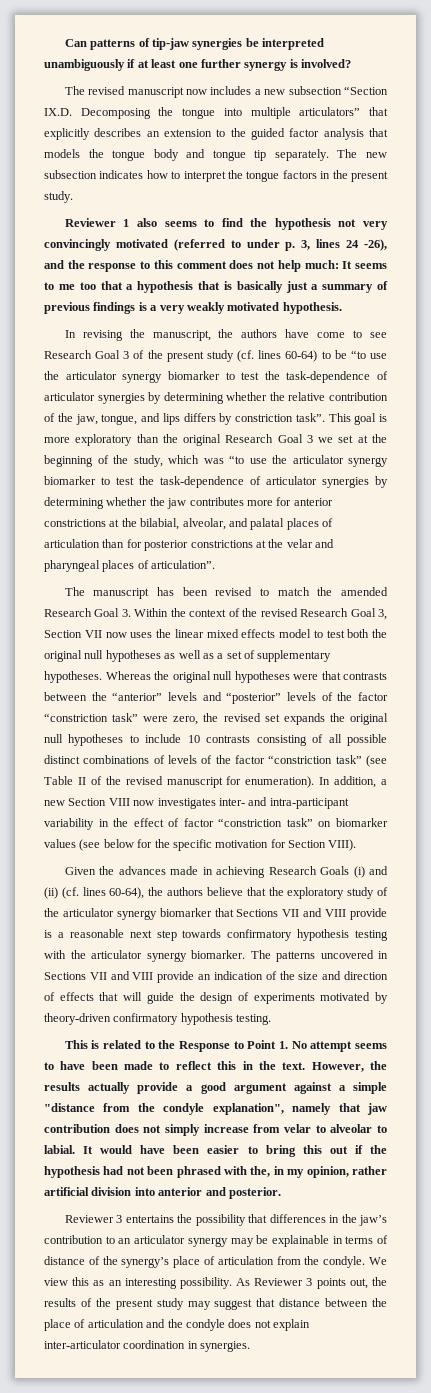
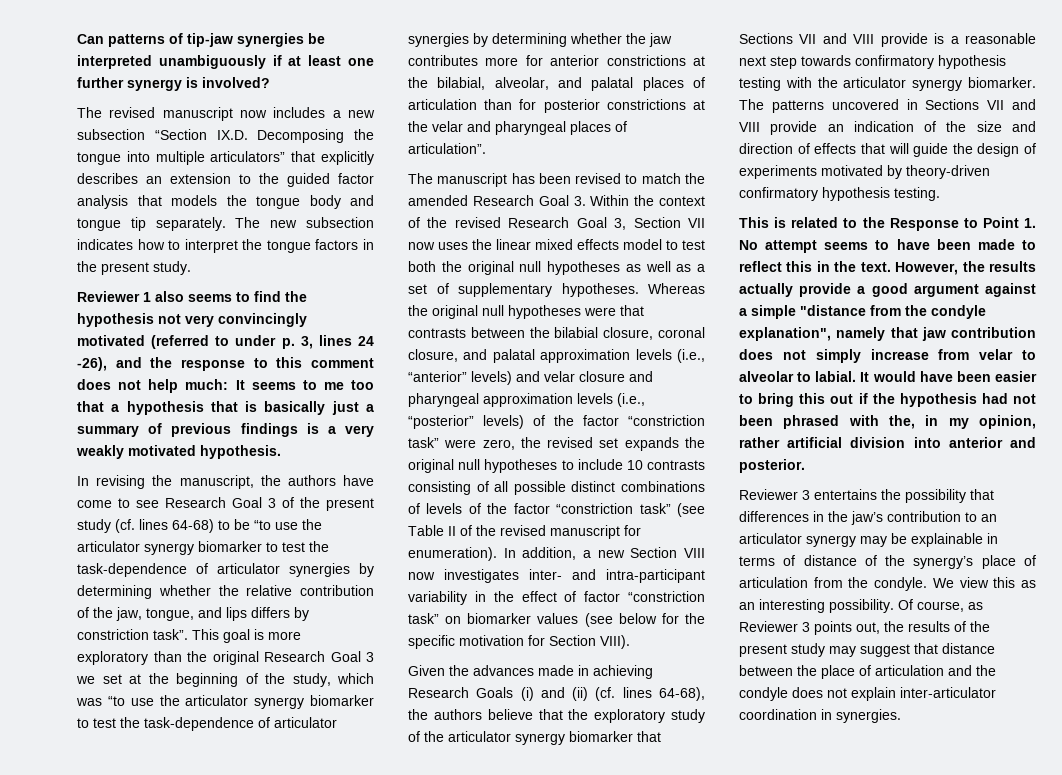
[285,350,318,362] 60-64) -> [172,519,214,533] 64-68)
[112,692,316,704] “anterior” levels and “posterior” levels -> [554,327,705,340] [408,349,705,363] [408,371,653,385] [408,393,645,407] [408,415,524,429] bilabial closure, coronal closure, and palatal approximation levels (i.e., “anterior” levels) and velar closure and pharyngeal approximation levels (i.e., “posterior” levels)
[109,887,145,899] 60-64), -> [659,687,705,701] 64-68),
[236,1278,251,1286] As -> [898,599,983,612] Of course, as

